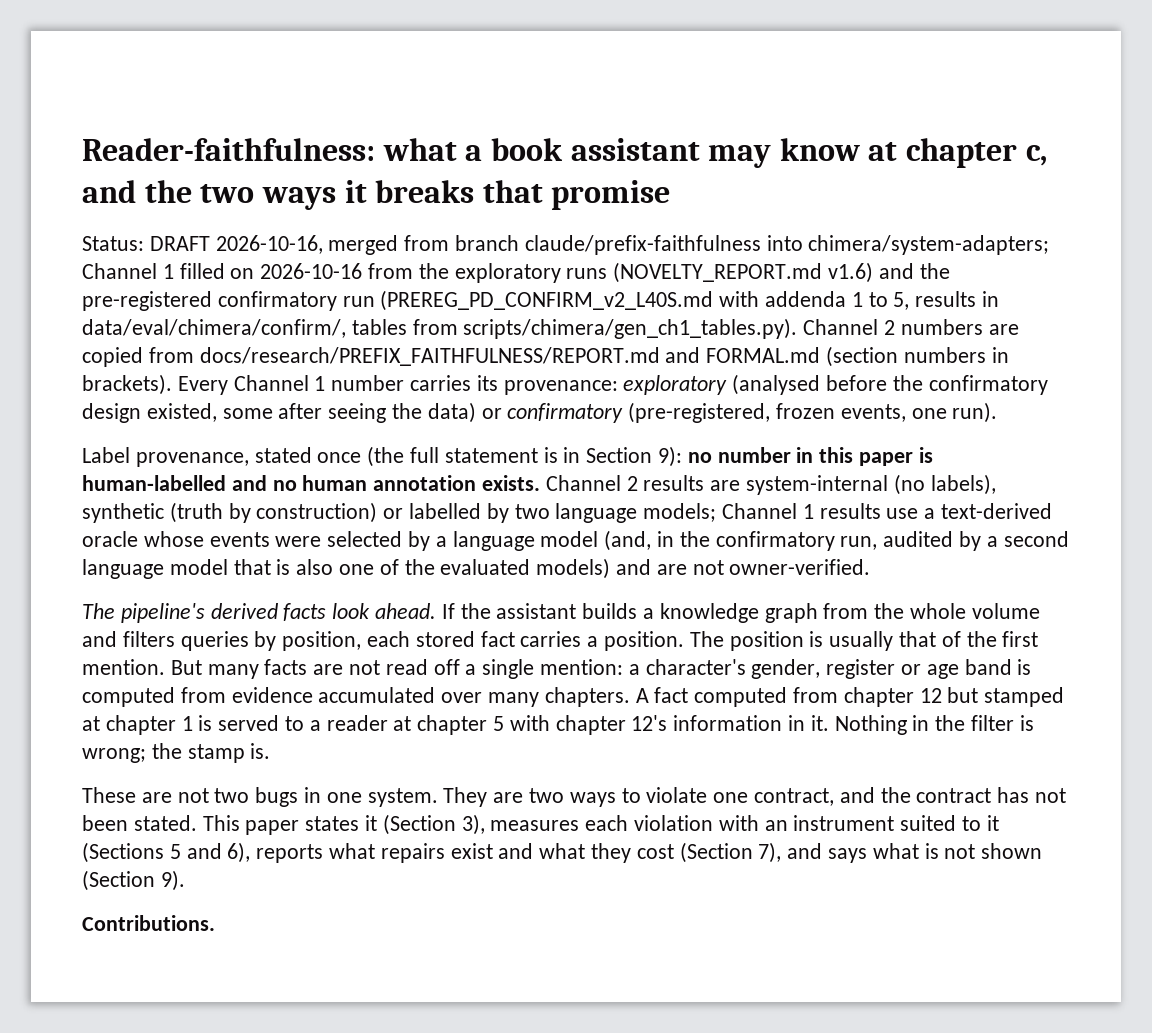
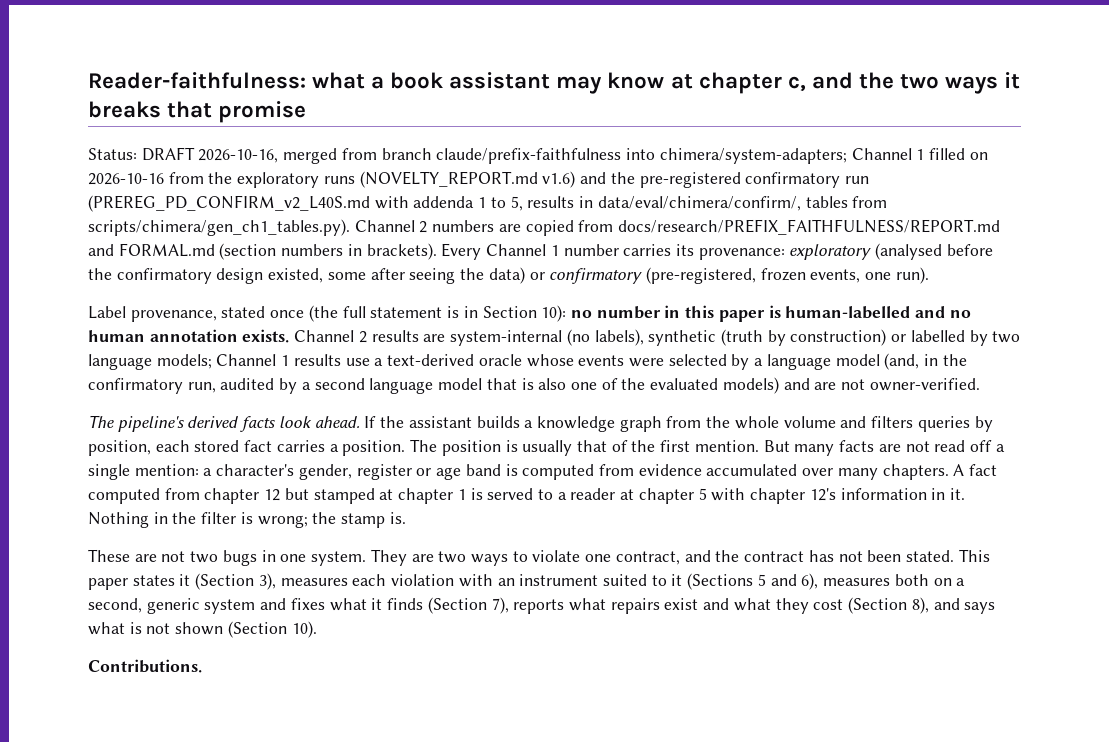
[658,446,683,467] 9): -> [541,305,567,322] 10):
(251, 852) none -> [823,574,966,586] [88,597,509,614] measures both on a second, generic system and fixes what it finds (Section 7),
[758,842,782,863] 7), -> [911,597,929,614] 8),
[160,870,185,891] 9). -> [291,621,317,638] 10).

